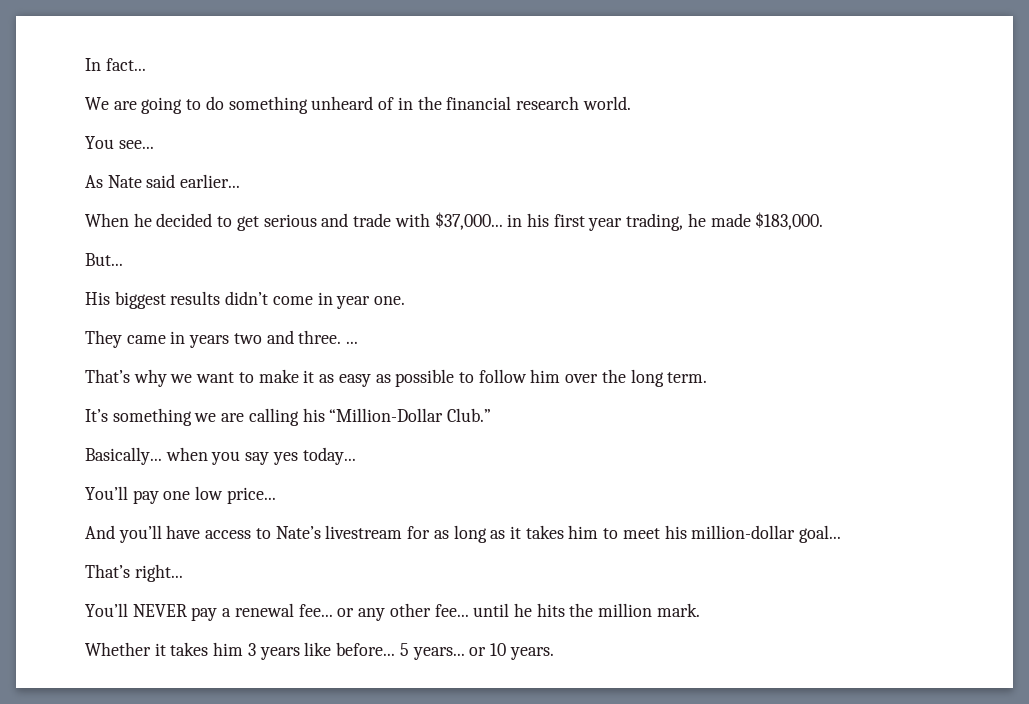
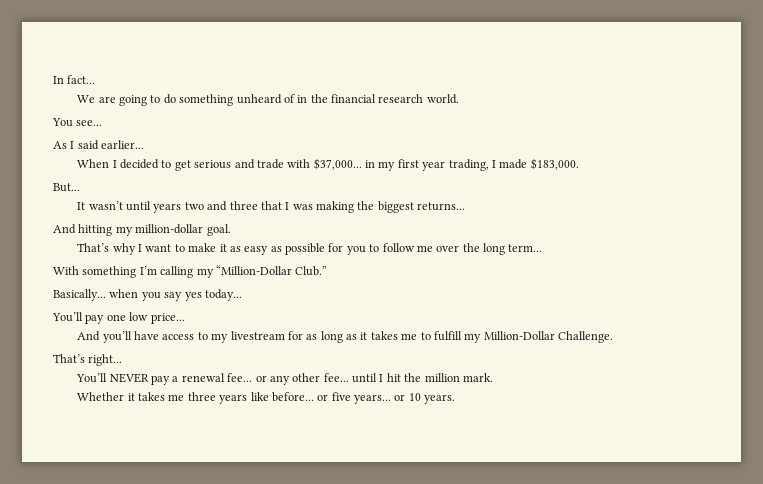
[107,175,142,188] Nate -> [70,141,75,149] I
[133,213,152,227] he -> [112,160,117,168] I
[526,213,549,227] his -> [378,161,396,171] my
[687,213,706,227] he -> [491,160,496,168] I
[85,291,406,309] [85,330,359,348] His biggest results didn’t come in year one. // They came in years two and three. ... -> [77,201,466,213] [53,224,231,236] It wasn’t until years two and three that I was making the biggest returns... // And hitting my million-dollar goal.
[170,374,193,383] we -> [138,244,143,252] I
(455, 378) none -> [328,243,366,255] for you
[530,369,561,383] him -> [416,245,433,252] me
[667,372,708,383] [85,408,325,426] term. // It’s something we are calling his -> [508,244,543,252] [53,266,214,278] term... // With something I’m calling my
[275,526,321,539] Nate’s -> [211,333,229,343] my
[568,525,842,543] him to meet his million-dollar goal... -> [401,331,614,343] me to fulfill my Million-Dollar Challenge.
[513,603,565,617] he hits -> [379,373,401,382] I hit
[213,642,256,656] him 3 -> [168,392,216,401] me three
[399,643,409,656] 5 -> [317,392,351,401] or five

